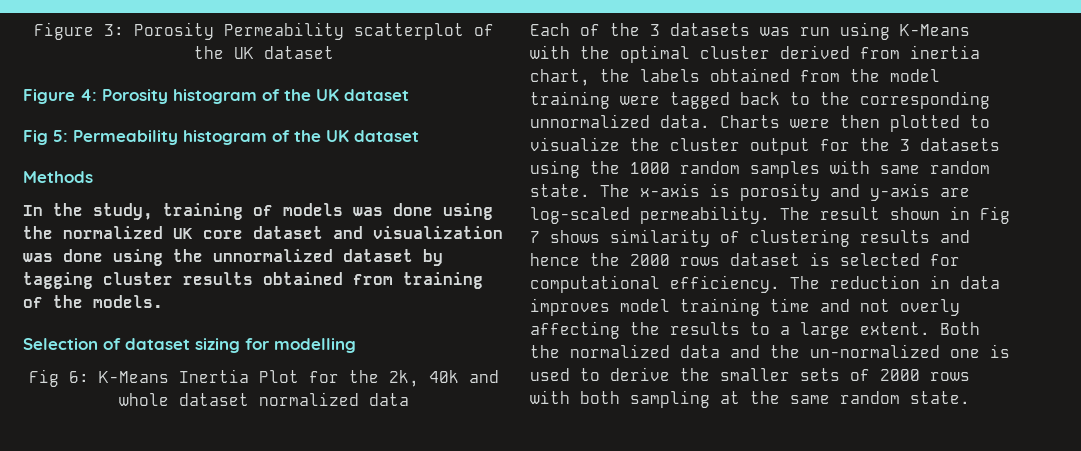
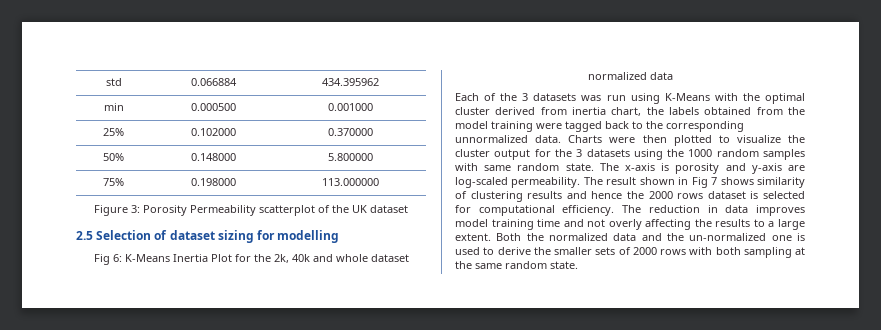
(33, 31) none -> [105,78,122,86] [190,78,237,86] [322,78,379,86] [103,103,124,111] [190,103,236,111] [328,103,373,111] [103,128,124,136] [190,128,236,136] [328,128,373,136] [103,153,124,161] [190,153,236,161] [328,153,373,161] [103,178,124,186] [190,178,236,186] [322,178,379,186] std | 0.066884 | 434.395962 // min | 0.000500 | 0.001000 // 25% | 0.102000 | 0.370000 // 50% | 0.148000 | 5.800000 // 75% | 0.198000 | 113.000000 //
[23,89,409,104] [23,130,419,145] [23,171,93,183] [23,203,493,220] [23,226,503,239] [23,249,443,266] [23,272,483,289] [23,295,163,308] Figure 4: Porosity histogram of the UK dataset // Fig 5: Permeability histogram of the UK dataset // Methods // In the study, training of models was done using the normalized UK core dataset and visualization was done using the unnormalized dataset by tagging cluster results obtained from training of the models. // -> [76,231,93,240] 2.5

